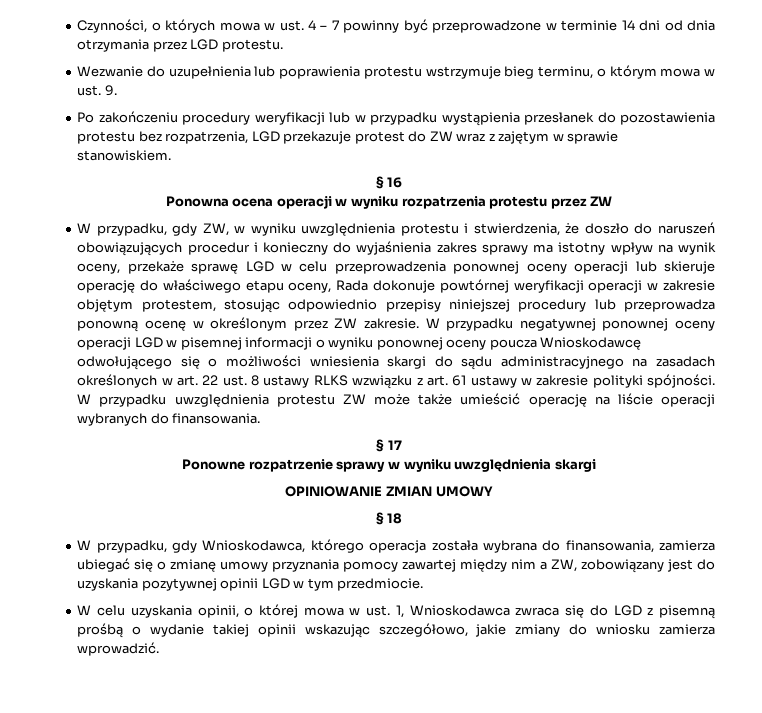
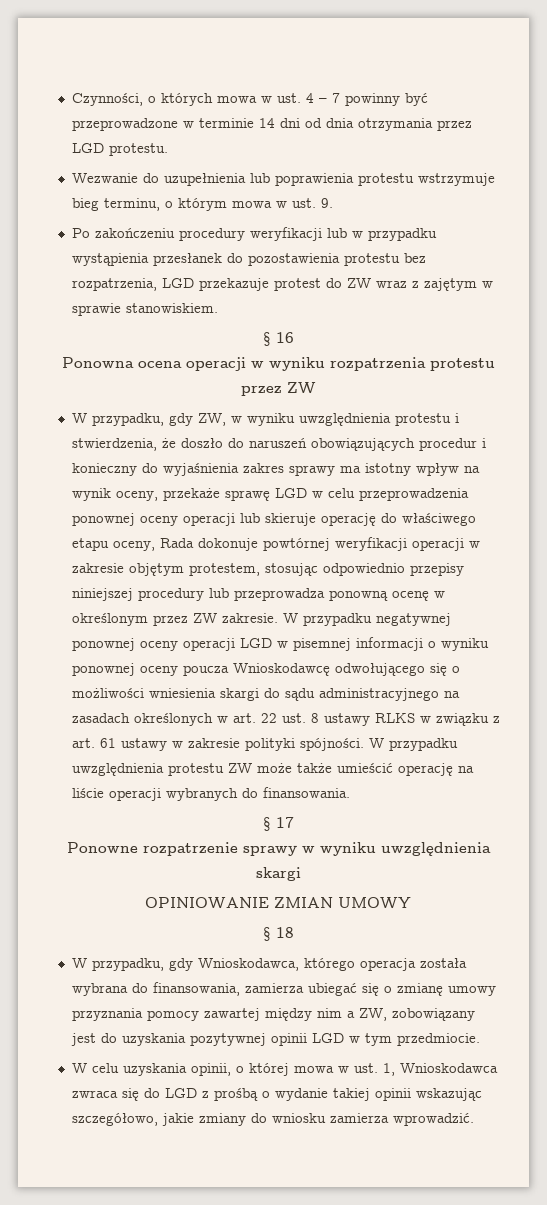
[352,375,413,389] wzwiązku -> [419,713,489,726] w związku
[659,605,716,619] pisemną -> (209, 1094) none

